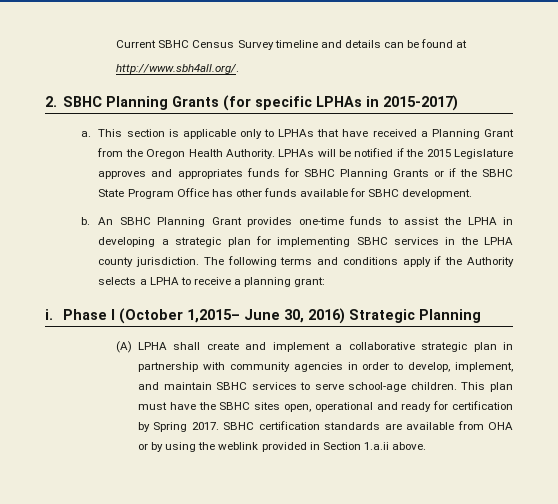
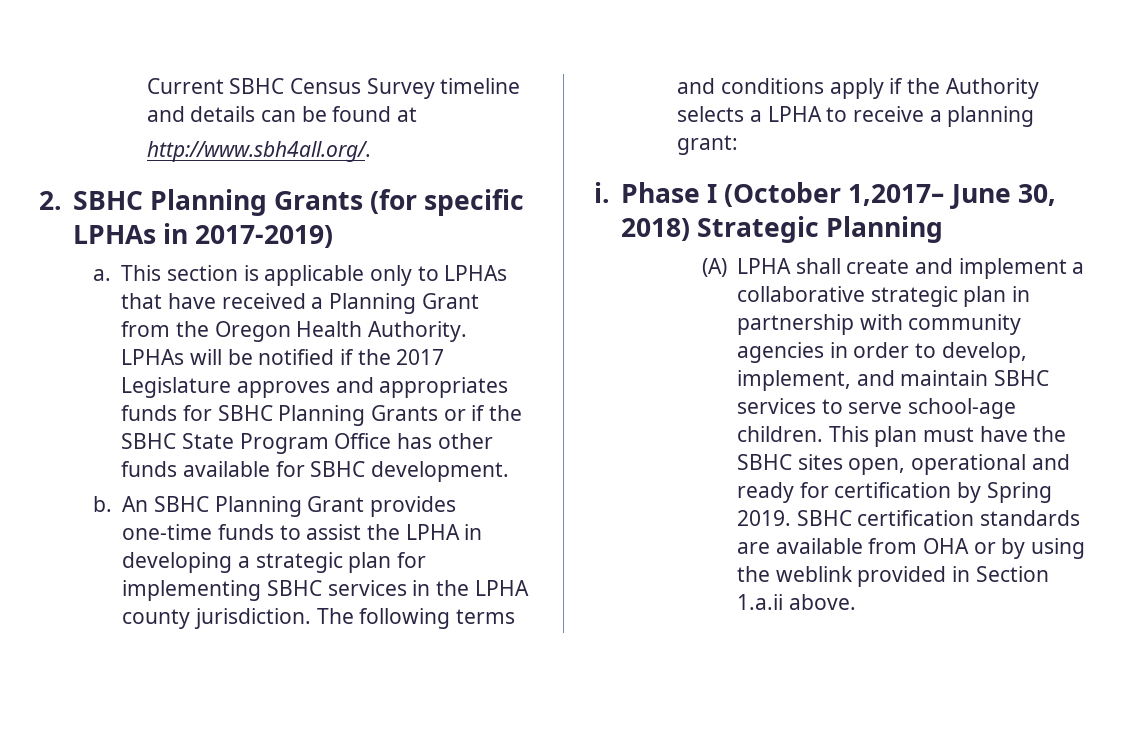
[382,95,458,111] 2015-2017) -> [194,225,333,248] 2017-2019)
[426,149,451,157] 2015 -> [396,349,445,365] 2017
[186,309,240,323] 1,2015– -> [848,184,945,206] 1,2017–
[307,308,345,324] 2016) -> [620,218,690,241] 2018)
[191,422,219,430] 2017. -> [737,510,792,526] 2019.

